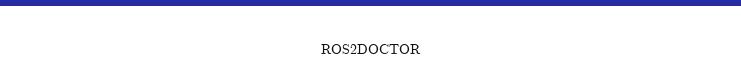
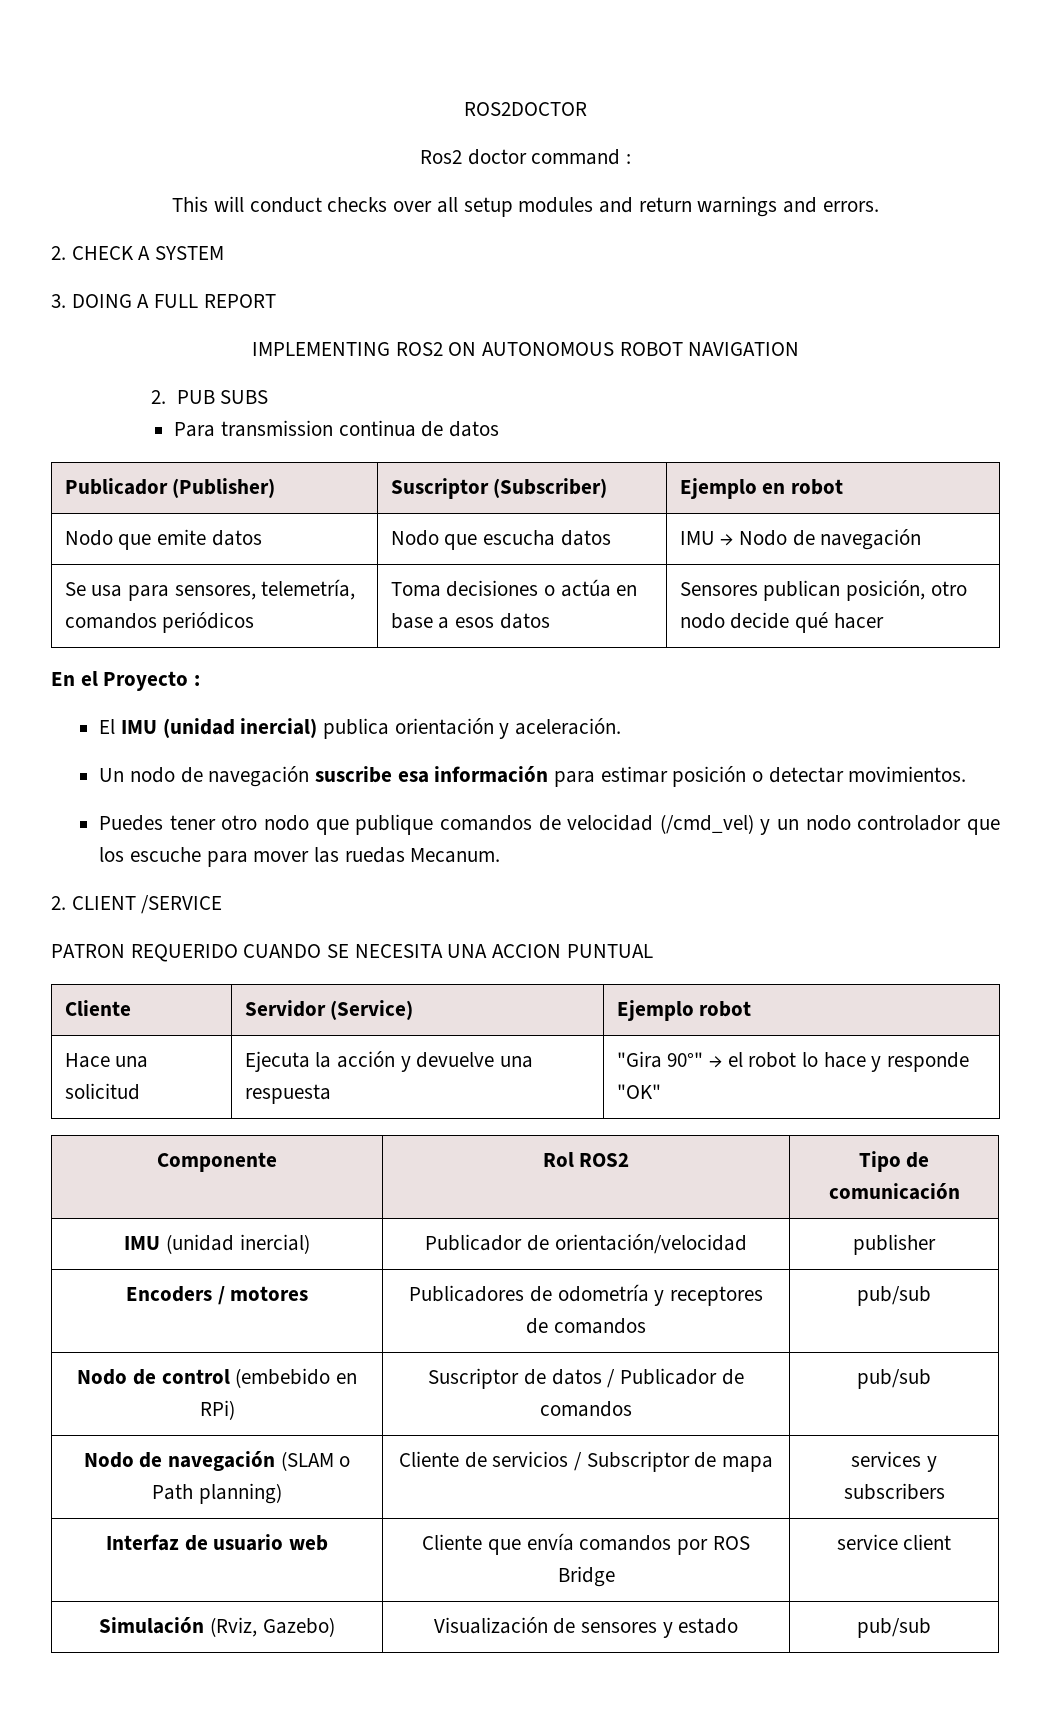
(421, 49) none -> [419,149,632,165] [172,196,879,217] [51,246,225,260] [51,294,276,308] [251,342,800,356] [151,390,269,404] [174,420,500,437] [64,478,276,498] [390,478,608,499] [679,478,844,499] [64,529,262,550] [390,530,611,550] [679,529,922,550] [64,579,356,601] [64,612,255,633] [390,579,638,597] [390,613,550,629] [679,580,967,601] [679,612,884,633] [51,671,201,691] [99,718,621,739] [99,766,967,787] [99,814,1000,835] [99,847,501,867] [51,895,223,914] [51,944,653,962] [64,1000,131,1016] [244,1000,414,1020] [616,1000,752,1021] [64,1053,149,1068] [64,1083,140,1100] [244,1051,534,1072] [244,1084,331,1104] [616,1051,970,1072] [616,1084,661,1099] [157,1152,277,1172] [542,1152,630,1167] [858,1151,930,1172] [828,1183,960,1200] [124,1234,310,1254] [425,1234,747,1254] [853,1234,936,1255] [125,1286,309,1305] [409,1284,763,1306] [526,1318,646,1334] [857,1286,931,1306] [77,1368,357,1388] [199,1400,235,1420] [428,1368,744,1389] [540,1401,632,1417] [857,1369,931,1389] [83,1451,351,1471] [152,1483,282,1504] [398,1451,774,1472] [851,1451,937,1472] [843,1483,945,1500] [105,1534,329,1551] [422,1533,750,1555] [557,1566,615,1587] [836,1534,952,1550] [99,1617,335,1637] [433,1617,739,1638] [857,1618,931,1638] // Ros2 doctor command : // This will conduct checks over all setup modules and return warnings and errors. // 2. CHECK A SYSTEM // 3. DOING A FULL REPORT // IMPLEMENTING ROS2 ON AUTONOMOUS ROBOT NAVIGATION // 2. PUB SUBS // Para transmission continua de datos // Publicador (Publisher) | Suscriptor (Subscriber) | Ejemplo en robot // Nodo que emite datos | Nodo que escucha datos | IMU → Nodo de navegación // Se usa para sensores, telemetría, comandos periódicos | Toma decisiones o actúa en base a esos datos | Sensores publican posición, otro nodo decide qué hacer // En el Proyecto : // El IMU (unidad inercial) publica orientación y aceleración. // Un nodo de navegación suscribe esa información para estimar posición o detectar movimientos. // Puedes tener otro nodo que publique comandos de velocidad (/cmd_vel) y un nodo controlador que los escuche para mover las ruedas Mecanum. // 2. CLIENT /SERVICE // PATRON REQUERIDO CUANDO SE NECESITA UNA ACCION PUNTUAL // Cliente | Servidor (Service) | Ejemplo robot // Hace una solicitud | Ejecuta la acción y devuelve una respuesta | "Gira 90°" → el robot lo hace y responde "OK" // Componente | Rol ROS2 | Tipo de comunicación // IMU (unidad inercial) | Publicador de orientación/velocidad | publisher // Encoders / motores | Publicadores de odometría y receptores de comandos | pub/sub // Nodo de control (embebido en RPi) | Suscriptor de datos / Publicador de comandos | pub/sub // Nodo de navegación (SLAM o Path planning) | Cliente de servicios / Subscriptor de mapa | services y subscribers // Interfaz de usuario web | Cliente que envía comandos por ROS Bridge | service client // Simulación (Rviz, Gazebo) | Visualización de sensores y estado | pub/sub

